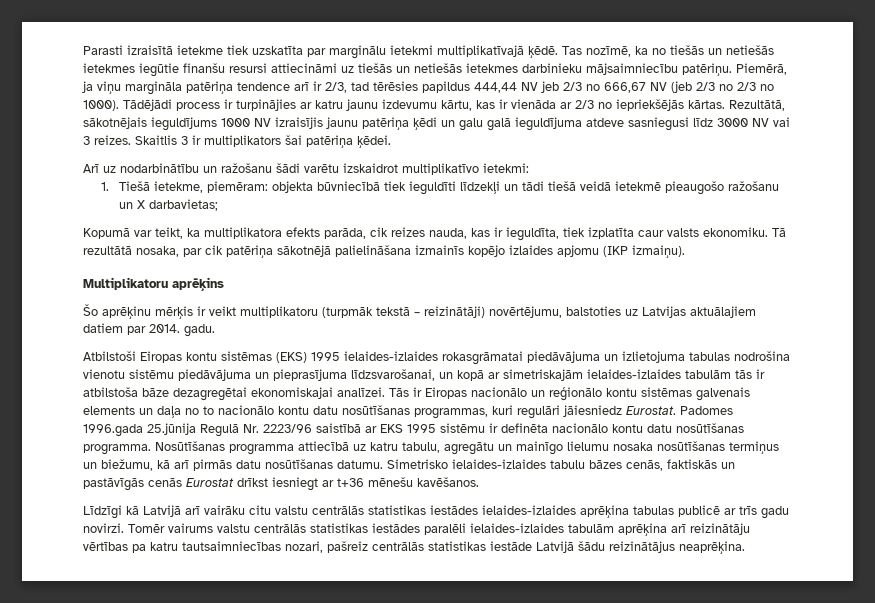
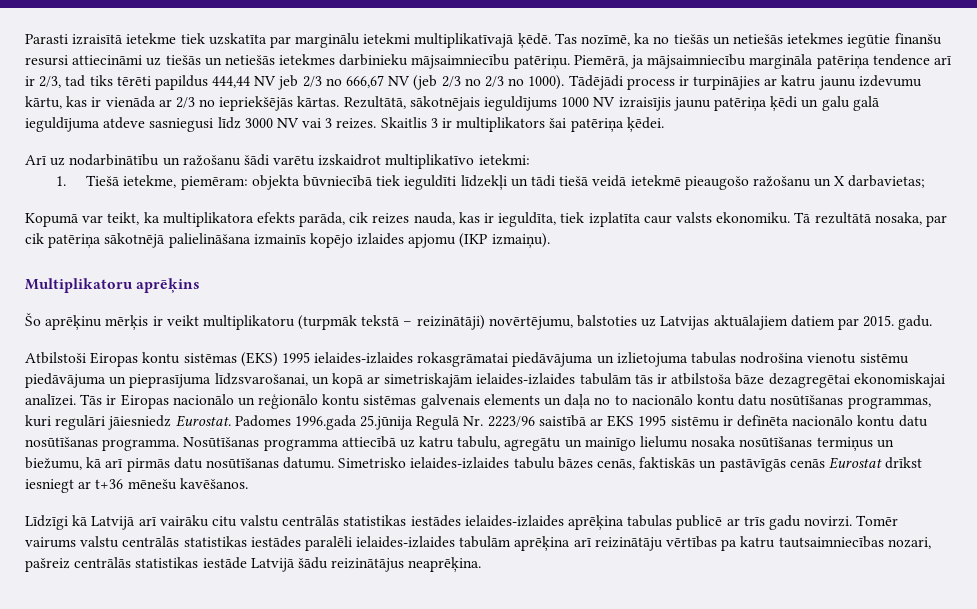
[97,81,121,94] viņu -> [647,54,747,69] mājsaimniecību
[373,81,418,91] tērēsies -> [89,75,151,86] tiks tērēti
[149,324,180,333] 2014. -> [863,315,895,327] 2015.

